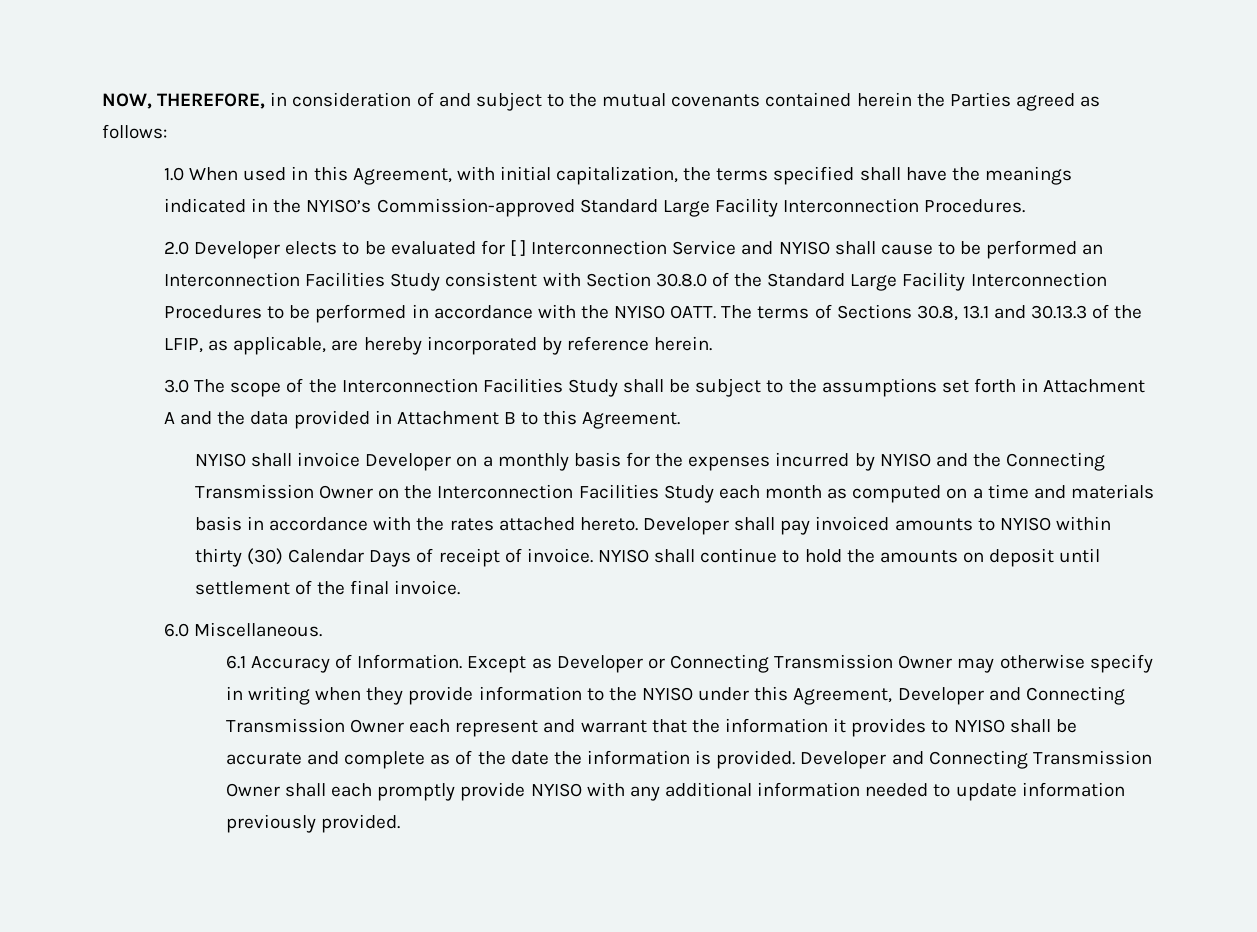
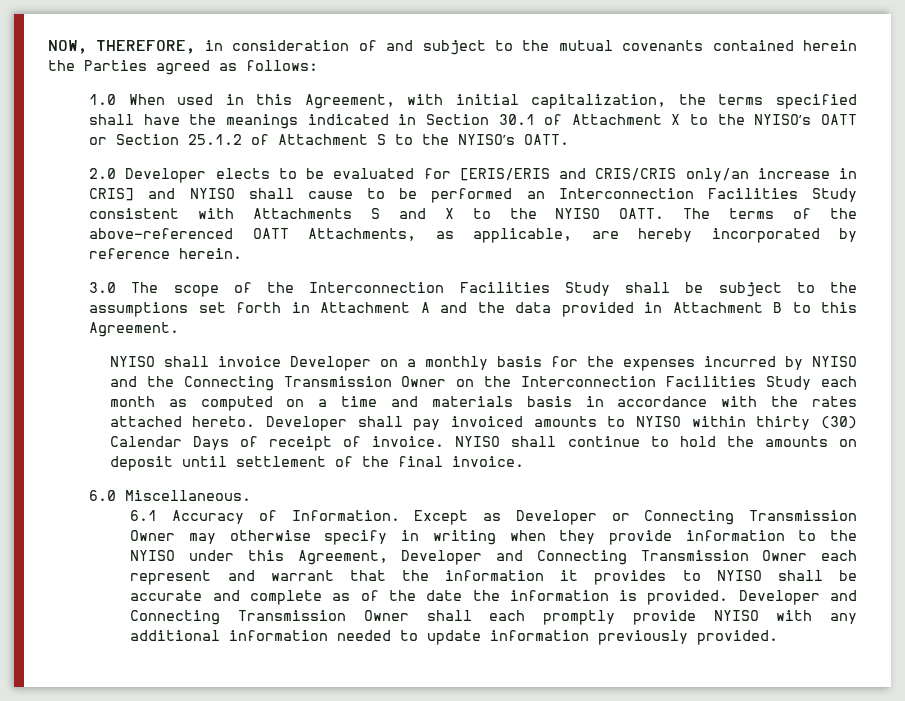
[273,198,1026,217] the NYISO’s Commission-approved Standard Large Facility Interconnection Procedures. -> [425,114,858,125] [89,134,570,145] Section 30.1 of Attachment X to the NYISO’s OATT or Section 25.1.2 of Attachment S to the NYISO’s OATT.
[509,240,737,256] [ ] Interconnection Service -> [459,168,857,182] [89,188,135,201] [ERIS/ERIS and CRIS/CRIS only/an increase in CRIS]
[585,272,1107,291] [163,304,576,323] Section 30.8.0 of the Standard Large Facility Interconnection Procedures to be performed in accordance with -> [253,208,491,219] Attachments S and X to
[836,304,1143,321] [163,338,203,353] Sections 30.8, 13.1 and 30.13.3 of the LFIP, -> [830,208,858,219] [89,228,417,241] the above-referenced OATT Attachments,

